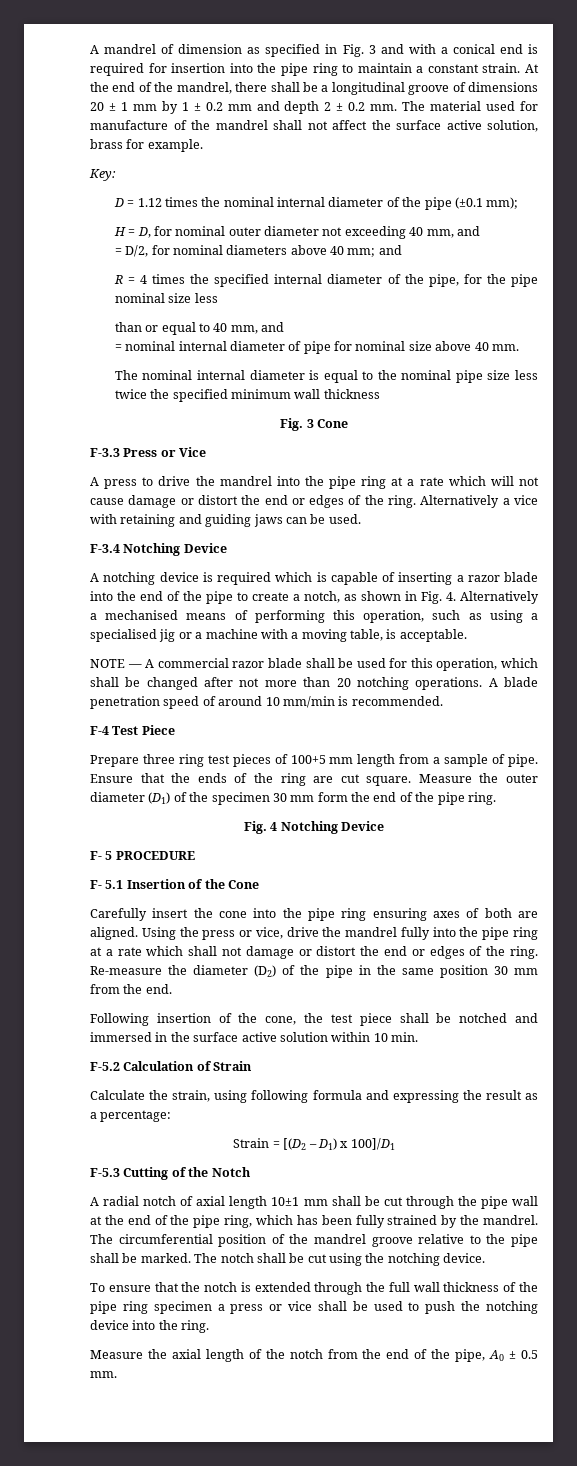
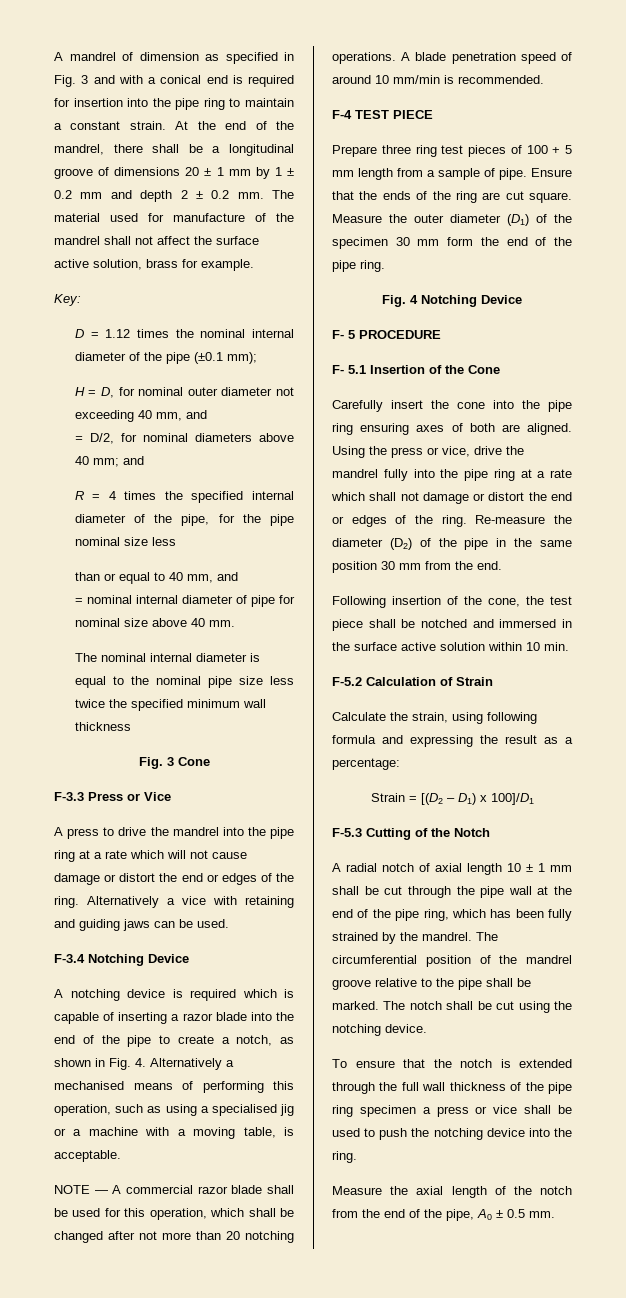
[112,725,175,735] Test Piece -> [355,110,433,119] TEST PIECE
[290,755,326,764] 100+5 -> [526,145,572,154] 100 + 5
[271,1197,300,1206] 10±1 -> [507,863,545,872] 10 ± 1

